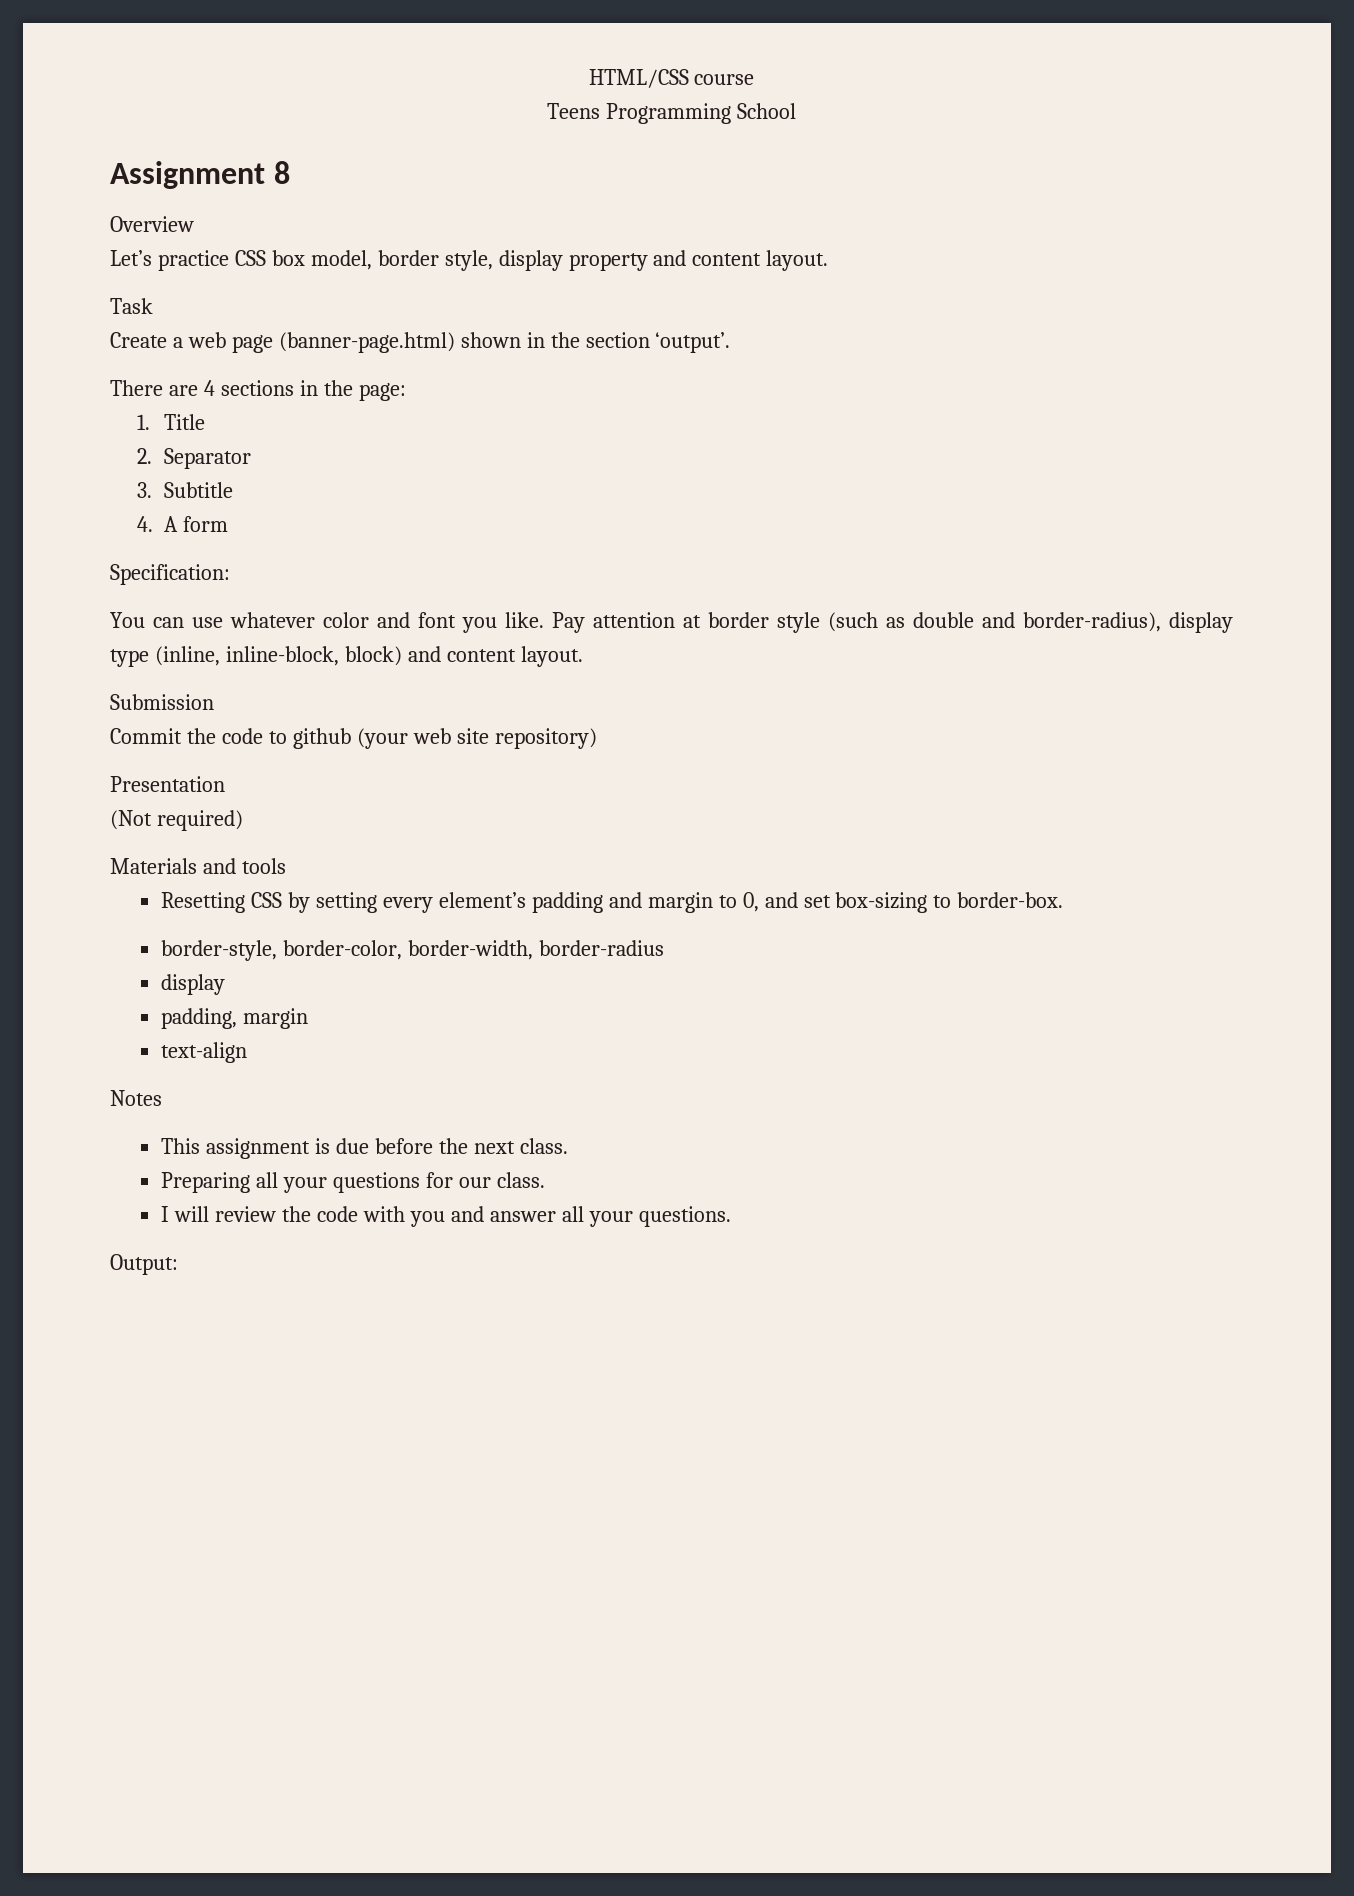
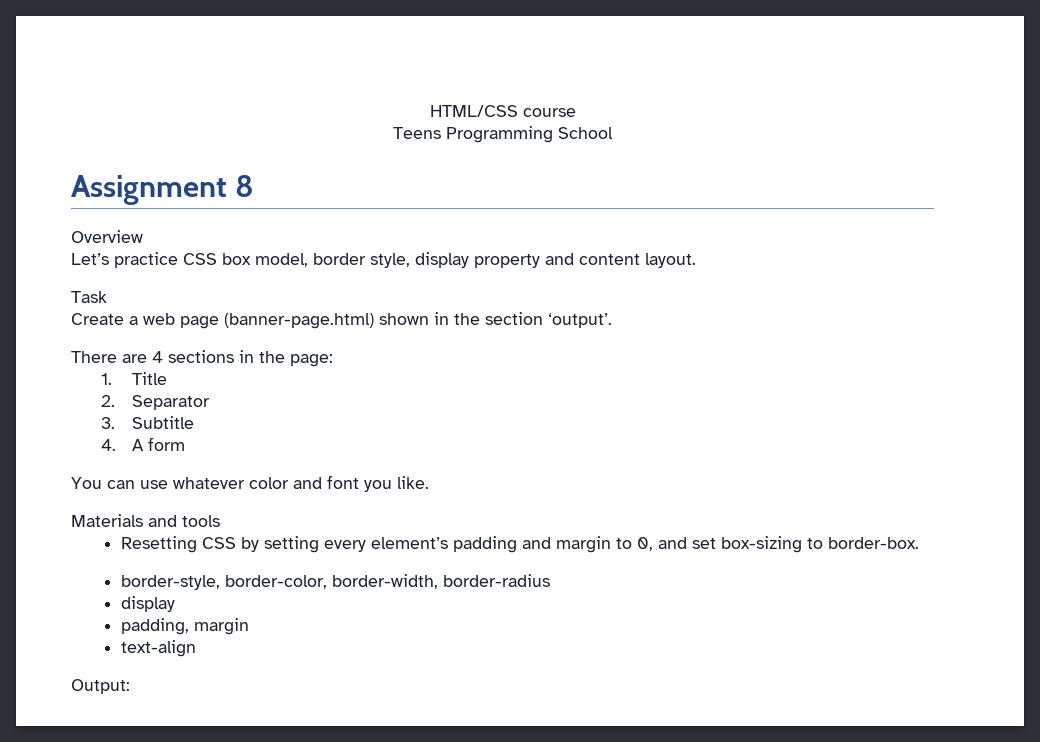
[110,564,230,585] // Specification: -> (185, 444) none
[552,612,1233,633] [110,646,583,667] [110,694,214,710] [110,728,597,749] [110,776,225,792] [110,810,243,831] Pay attention at border style (such as double and border-radius), display type (inline, inline-block, block) and content layout. // Submission // Commit the code to github (your web site repository) // Presentation // (Not required) -> (429, 482) none
[110,1090,162,1106] [161,1138,568,1159] [161,1172,545,1193] [161,1206,731,1227] // Notes // This assignment is due before the next class. // Preparing all your questions for our class. // I will review the code with you and answer all your questions. -> (196, 648) none

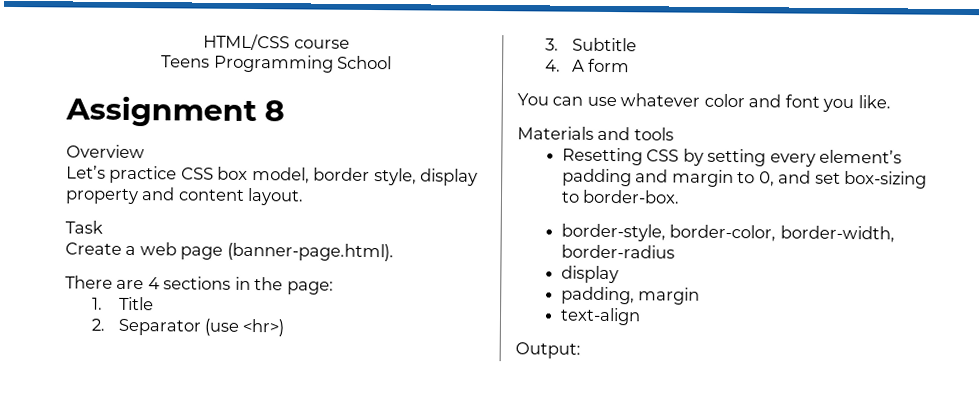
[224,312,612,329] (banner-page.html) shown in the section ‘output’. -> [226,242,394,262] (banner-page.html).
(210, 402) none -> [203,318,285,337] (use <hr>)

